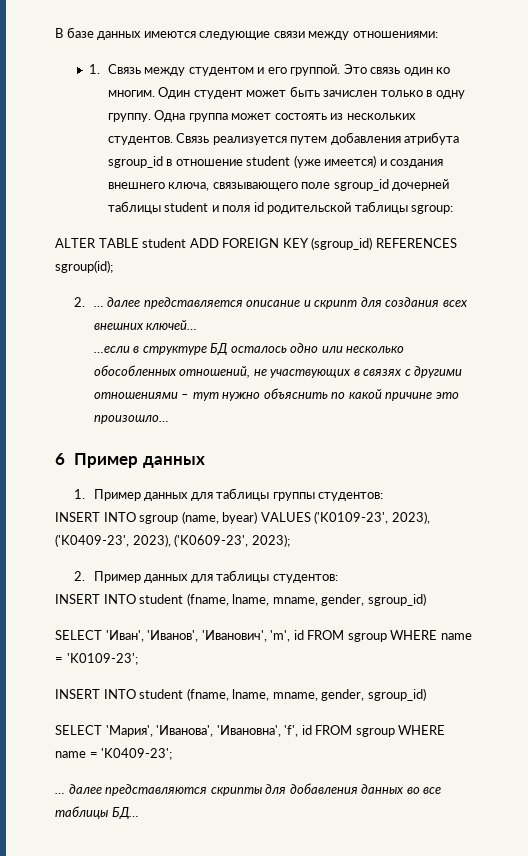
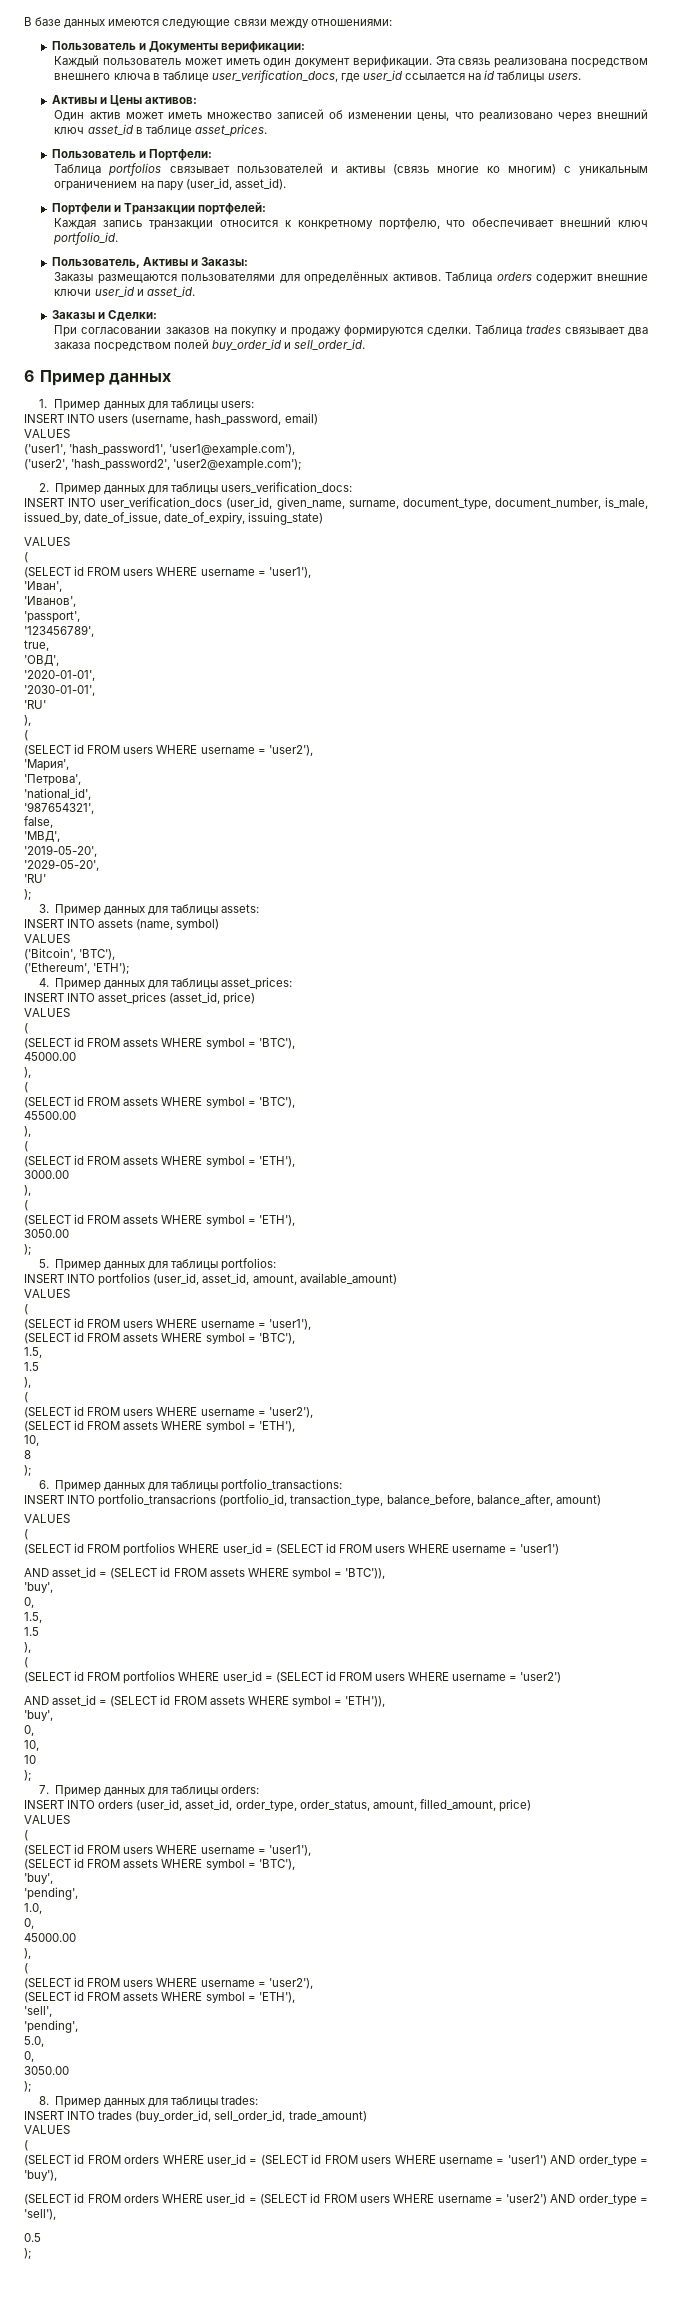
[88,64,451,76] [107,86,465,99] [107,110,416,122] [107,132,460,145] [107,155,444,168] [107,179,450,191] [107,201,454,214] [55,237,457,250] [55,260,113,273] [74,297,468,309] [93,320,198,330] [93,343,405,355] [93,365,463,378] [93,388,459,401] [93,415,169,424] 1. Связь между студентом и его группой. Это связь один ко многим. Один студент может быть зачислен только в одну группу. Одна группа может состоять из нескольких студентов. Связь реализуется путем добавления атрибута sgroup_id в отношение student (уже имеется) и создания внешнего ключа, связывающего поле sgroup_id дочерней таблицы student и поля id родительской таблицы sgroup: // ALTER TABLE student ADD FOREIGN KEY (sgroup_id) REFERENCES sgroup(id); // 2. … далее представляется описание и скрипт для создания всех внешних ключей… // …если в структуре БД осталось одно или несколько обособленных отношений, не участвующих в связях с другими отношениями – тут нужно объяснить по какой причине это произошло… -> [51,41,306,53] [54,55,648,68] [54,70,581,83] [51,95,198,106] [54,109,648,122] [54,124,267,137] [51,149,213,161] [54,163,648,176] [54,178,286,191] [51,202,267,215] [54,217,648,230] [53,232,119,245] [51,257,249,268] [54,271,648,284] [54,286,195,297] [51,310,158,321] [54,325,648,337] [54,339,365,352] Пользователь и Документы верификации: // Каждый пользователь может иметь один документ верификации. Эта связь реализована посредством внешнего ключа в таблице user_verification_docs, где user_id ссылается на id таблицы users. // Активы и Цены активов: // Один актив может иметь множество записей об изменении цены, что реализовано через внешний ключ asset_id в таблице asset_prices. // Пользователь и Портфели: // Таблица portfolios связывает пользователей и активы (связь многие ко многим) с уникальным ограничением на пару (user_id, asset_id). // Портфели и Транзакции портфелей: // Каждая запись транзакции относится к конкретному портфелю, что обеспечивает внешний ключ portfolio_id. // Пользователь, Активы и Заказы: // Заказы размещаются пользователями для определённых активов. Таблица orders содержит внешние ключи user_id и asset_id. // Заказы и Сделки: // При согласовании заказов на покупку и продажу формируются сделки. Таблица trades связывает два заказа посредством полей buy_order_id и sell_order_id.
[272,492,384,501] [55,511,430,524] [55,534,290,547] группы студентов: // INSERT INTO sgroup (name, byear) VALUES ('K0109-23', 2023), ('K0409-23', 2023), ('K0609-23', 2023); -> [220,401,254,408] [24,413,318,426] [24,429,70,438] [24,444,296,456] [24,459,302,471] users: // INSERT INTO users (username, hash_password, email) // VALUES // ('user1', 'hash_password1', 'user1@example.com'), // ('user2', 'hash_password2', 'user2@example.com');
[272,574,338,583] [55,593,426,606] [55,630,472,642] [55,653,138,665] [55,688,426,701] [55,725,446,737] [55,748,173,760] [55,783,442,796] [55,806,139,819] студентов: // INSERT INTO student (fname, lname, mname, gender, sgroup_id) // SELECT 'Иван', 'Иванов', 'Иванович', 'm', id FROM sgroup WHERE name = 'K0109-23'; // INSERT INTO student (fname, lname, mname, gender, sgroup_id) // SELECT 'Мария', 'Иванова', 'Ивановна', 'f', id FROM sgroup WHERE name = 'K0409-23'; // … далее представляются скрипты для добавления данных во все таблицы БД… -> [221,482,353,493] [24,497,648,510] [24,512,324,525] [24,537,70,546] [24,552,28,563] [24,566,311,578] [24,581,62,592] [24,596,76,607] [24,611,80,623] [24,625,94,637] [24,640,49,651] [24,655,59,666] [24,670,95,681] [24,685,95,696] [24,700,46,709] [24,715,31,726] [24,730,28,741] [24,744,313,756] [24,759,69,771] [24,774,81,786] [24,788,91,800] [24,802,94,814] [24,816,53,828] [24,831,60,842] [24,845,97,857] [24,859,99,871] [24,874,46,883] [24,889,31,901] [39,904,260,916] [24,919,220,930] [24,934,70,943] [24,948,116,960] [24,963,130,975] [39,977,293,990] [24,992,256,1005] [24,1008,70,1017] [24,1023,28,1034] [24,1037,295,1049] [24,1052,76,1061] [24,1067,31,1078] [24,1082,28,1093] [24,1096,295,1108] [24,1111,76,1120] [24,1126,31,1137] [24,1141,28,1152] [24,1155,295,1167] [24,1170,69,1179] [24,1185,31,1196] [24,1200,28,1211] [24,1214,295,1226] [24,1229,69,1238] [24,1244,31,1256] [39,1258,277,1271] [24,1273,397,1286] [24,1289,70,1298] [24,1304,28,1315] [24,1318,311,1330] [24,1332,295,1344] [24,1347,42,1358] [24,1362,39,1371] [24,1377,31,1388] [24,1392,28,1403] [24,1406,313,1418] [24,1420,295,1432] [24,1435,39,1446] [24,1450,31,1459] [24,1465,31,1477] [39,1479,343,1492] [24,1494,601,1507] [24,1514,70,1523] [24,1529,28,1540] [24,1543,560,1556] [24,1567,386,1579] [24,1582,53,1593] [24,1597,34,1608] [24,1612,42,1623] [24,1627,39,1636] [24,1642,31,1653] [24,1657,28,1668] [24,1671,562,1684] [24,1695,386,1707] [24,1710,53,1721] [24,1725,34,1736] [24,1740,39,1751] [24,1755,36,1764] [24,1770,31,1782] [39,1785,260,1797] [24,1799,531,1812] [24,1815,70,1824] [24,1830,28,1841] [24,1844,311,1856] [24,1858,295,1870] [24,1873,53,1884] [24,1887,78,1900] [24,1903,42,1914] [24,1918,34,1929] [24,1933,76,1942] [24,1948,31,1959] [24,1963,28,1974] [24,1977,313,1989] [24,1991,295,2003] [24,2006,52,2017] [24,2020,78,2033] [24,2036,44,2047] [24,2051,34,2062] [24,2066,69,2075] [24,2081,31,2093] [39,2096,259,2108] [24,2110,367,2122] [24,2125,70,2134] [24,2140,28,2151] [24,2154,649,2167] [24,2170,57,2181] [24,2193,648,2206] [24,2209,56,2220] [24,2233,41,2242] [24,2248,31,2260] users_verification_docs: // INSERT INTO user_verification_docs (user_id, given_name, surname, document_type, document_number, is_male, issued_by, date_of_issue, date_of_expiry, issuing_state) // VALUES // ( // (SELECT id FROM users WHERE username = 'user1'), // 'Иван', // 'Иванов', // 'passport', // '123456789', // true, // 'ОВД', // '2020-01-01', // '2030-01-01', // 'RU' // ), // ( // (SELECT id FROM users WHERE username = 'user2'), // 'Мария', // 'Петрова', // 'national_id', // '987654321', // false, // 'МВД', // '2019-05-20', // '2029-05-20', // 'RU' // ); // 3. Пример данных для таблицы assets: // INSERT INTO assets (name, symbol) // VALUES // ('Bitcoin', 'BTC'), // ('Ethereum', 'ETH'); // 4. Пример данных для таблицы asset_prices: // INSERT INTO asset_prices (asset_id, price) // VALUES // ( // (SELECT id FROM assets WHERE symbol = 'BTC'), // 45000.00 // ), // ( // (SELECT id FROM assets WHERE symbol = 'BTC'), // 45500.00 // ), // ( // (SELECT id FROM assets WHERE symbol = 'ETH'), // 3000.00 // ), // ( // (SELECT id FROM assets WHERE symbol = 'ETH'), // 3050.00 // ); // 5. Пример данных для таблицы portfolios: // INSERT INTO portfolios (user_id, asset_id, amount, available_amount) // VALUES // ( // (SELECT id FROM users WHERE username = 'user1'), // (SELECT id FROM assets WHERE symbol = 'BTC'), // 1.5, // 1.5 // ), // ( // (SELECT id FROM users WHERE username = 'user2'), // (SELECT id FROM assets WHERE symbol = 'ETH'), // 10, // 8 // ); // 6. Пример данных для таблицы portfolio_transactions: // INSERT INTO portfolio_transacrions (portfolio_id, transaction_type, balance_before, balance_after, amount) // VALUES // ( // (SELECT id FROM portfolios WHERE user_id = (SELECT id FROM users WHERE username = 'user1') // AND asset_id = (SELECT id FROM assets WHERE symbol = 'BTC')), // 'buy', // 0, // 1.5, // 1.5 // ), // ( // (SELECT id FROM portfolios WHERE user_id = (SELECT id FROM users WHERE username = 'user2') // AND asset_id = (SELECT id FROM assets WHERE symbol = 'ETH')), // 'buy', // 0, // 10, // 10 // ); // 7. Пример данных для таблицы orders: // INSERT INTO orders (user_id, asset_id, order_type, order_status, amount, filled_amount, price) // VALUES // ( // (SELECT id FROM users WHERE username = 'user1'), // (SELECT id FROM assets WHERE symbol = 'BTC'), // 'buy', // 'pending', // 1.0, // 0, // 45000.00 // ), // ( // (SELECT id FROM users WHERE username = 'user2'), // (SELECT id FROM assets WHERE symbol = 'ETH'), // 'sell', // 'pending', // 5.0, // 0, // 3050.00 // ); // 8. Пример данных для таблицы trades: // INSERT INTO trades (buy_order_id, sell_order_id, trade_amount) // VALUES // ( // (SELECT id FROM orders WHERE user_id = (SELECT id FROM users WHERE username = 'user1') AND order_type = 'buy'), // (SELECT id FROM orders WHERE user_id = (SELECT id FROM users WHERE username = 'user2') AND order_type = 'sell'), // 0.5 // );

